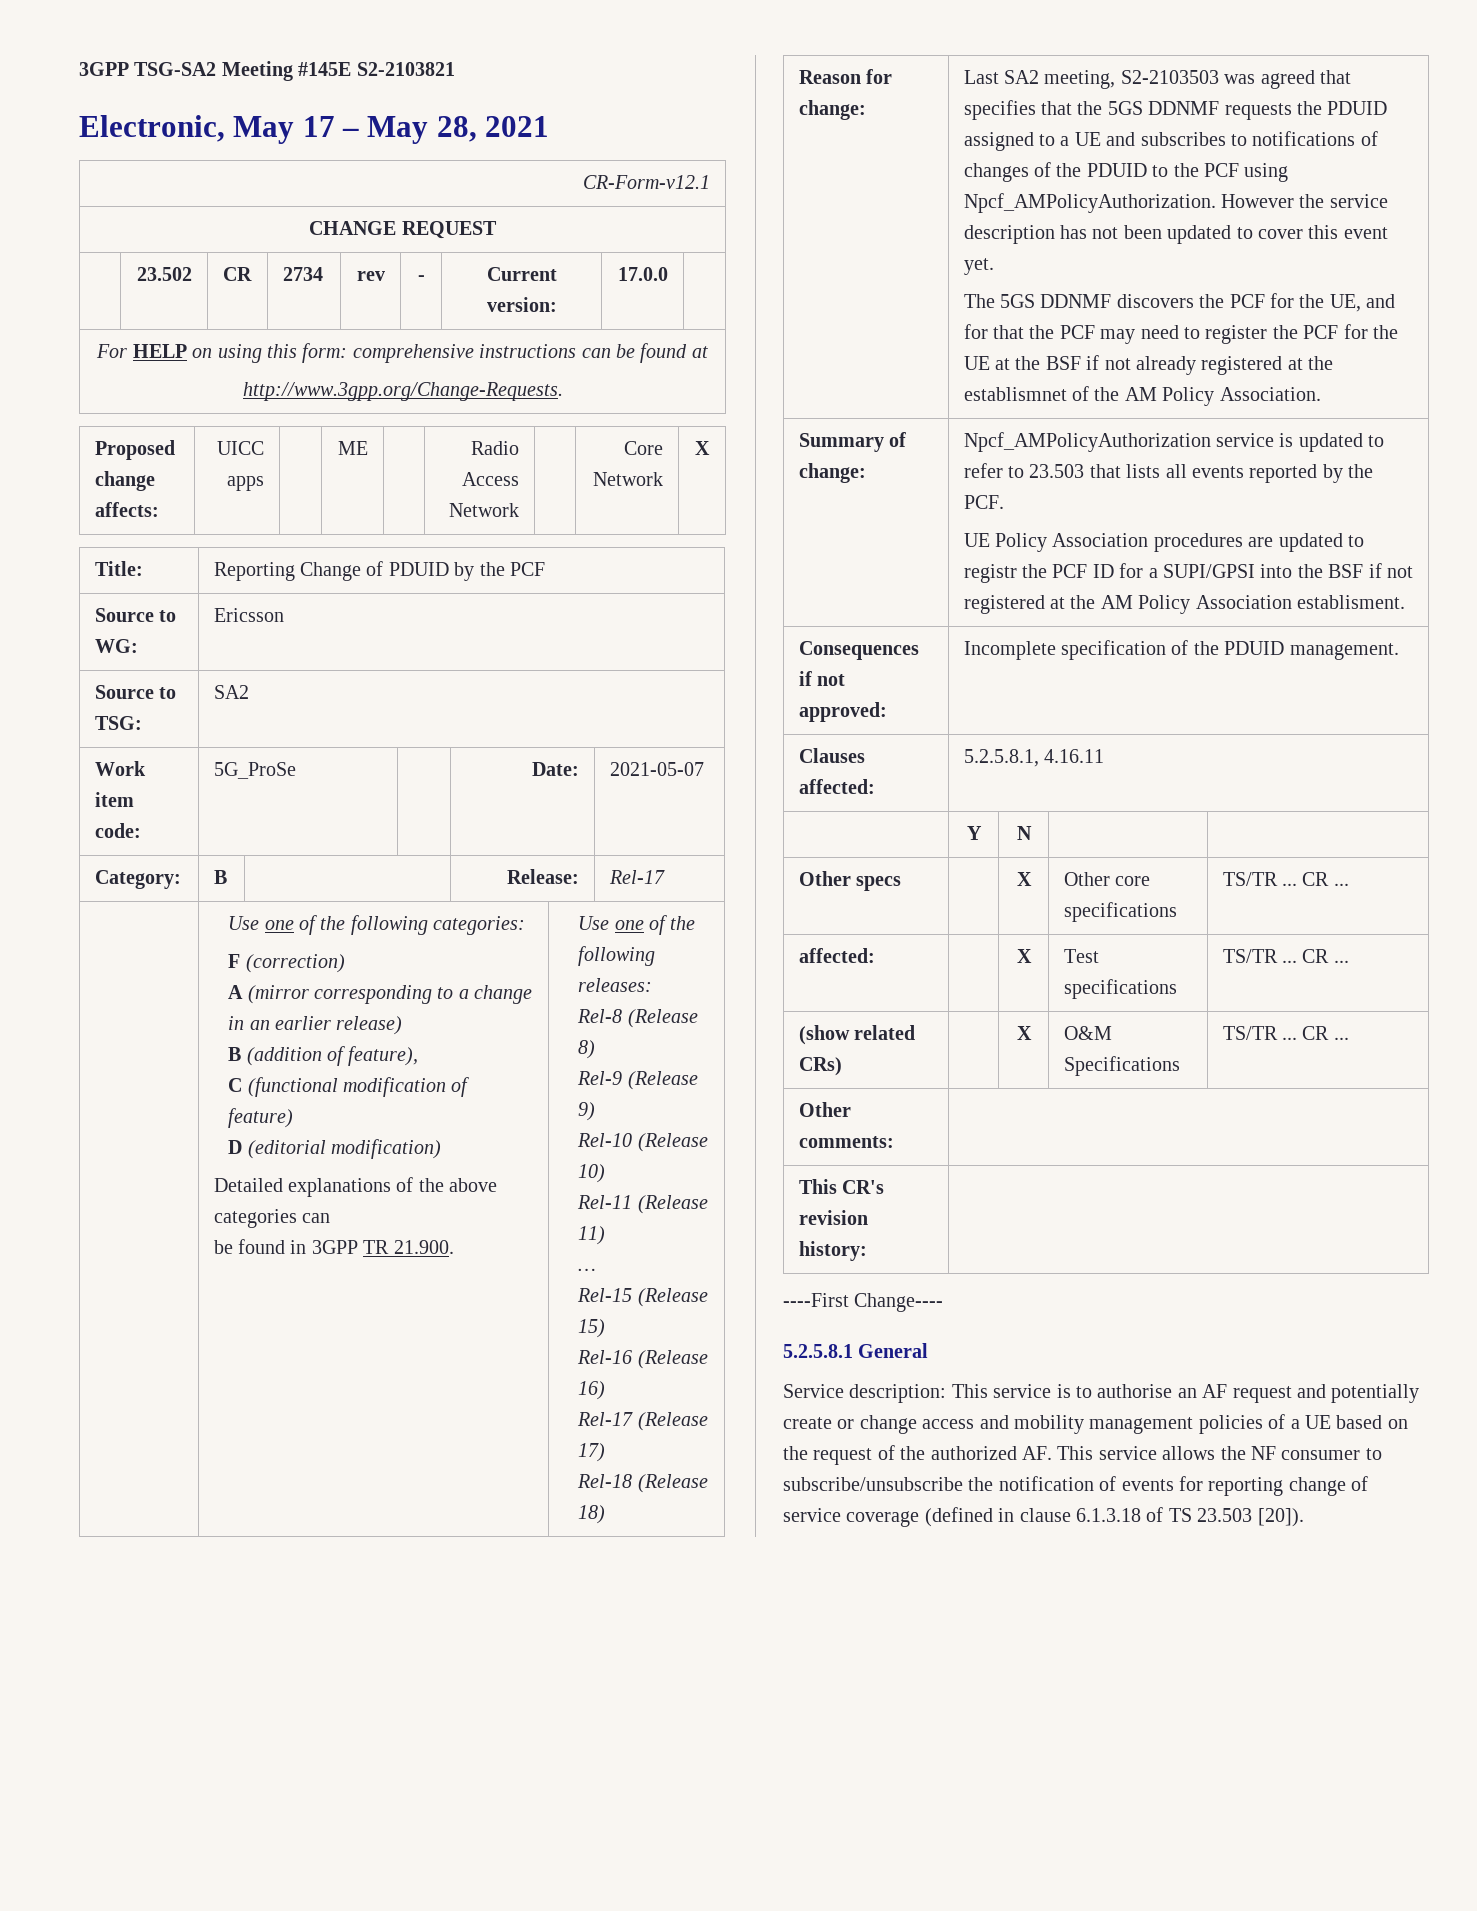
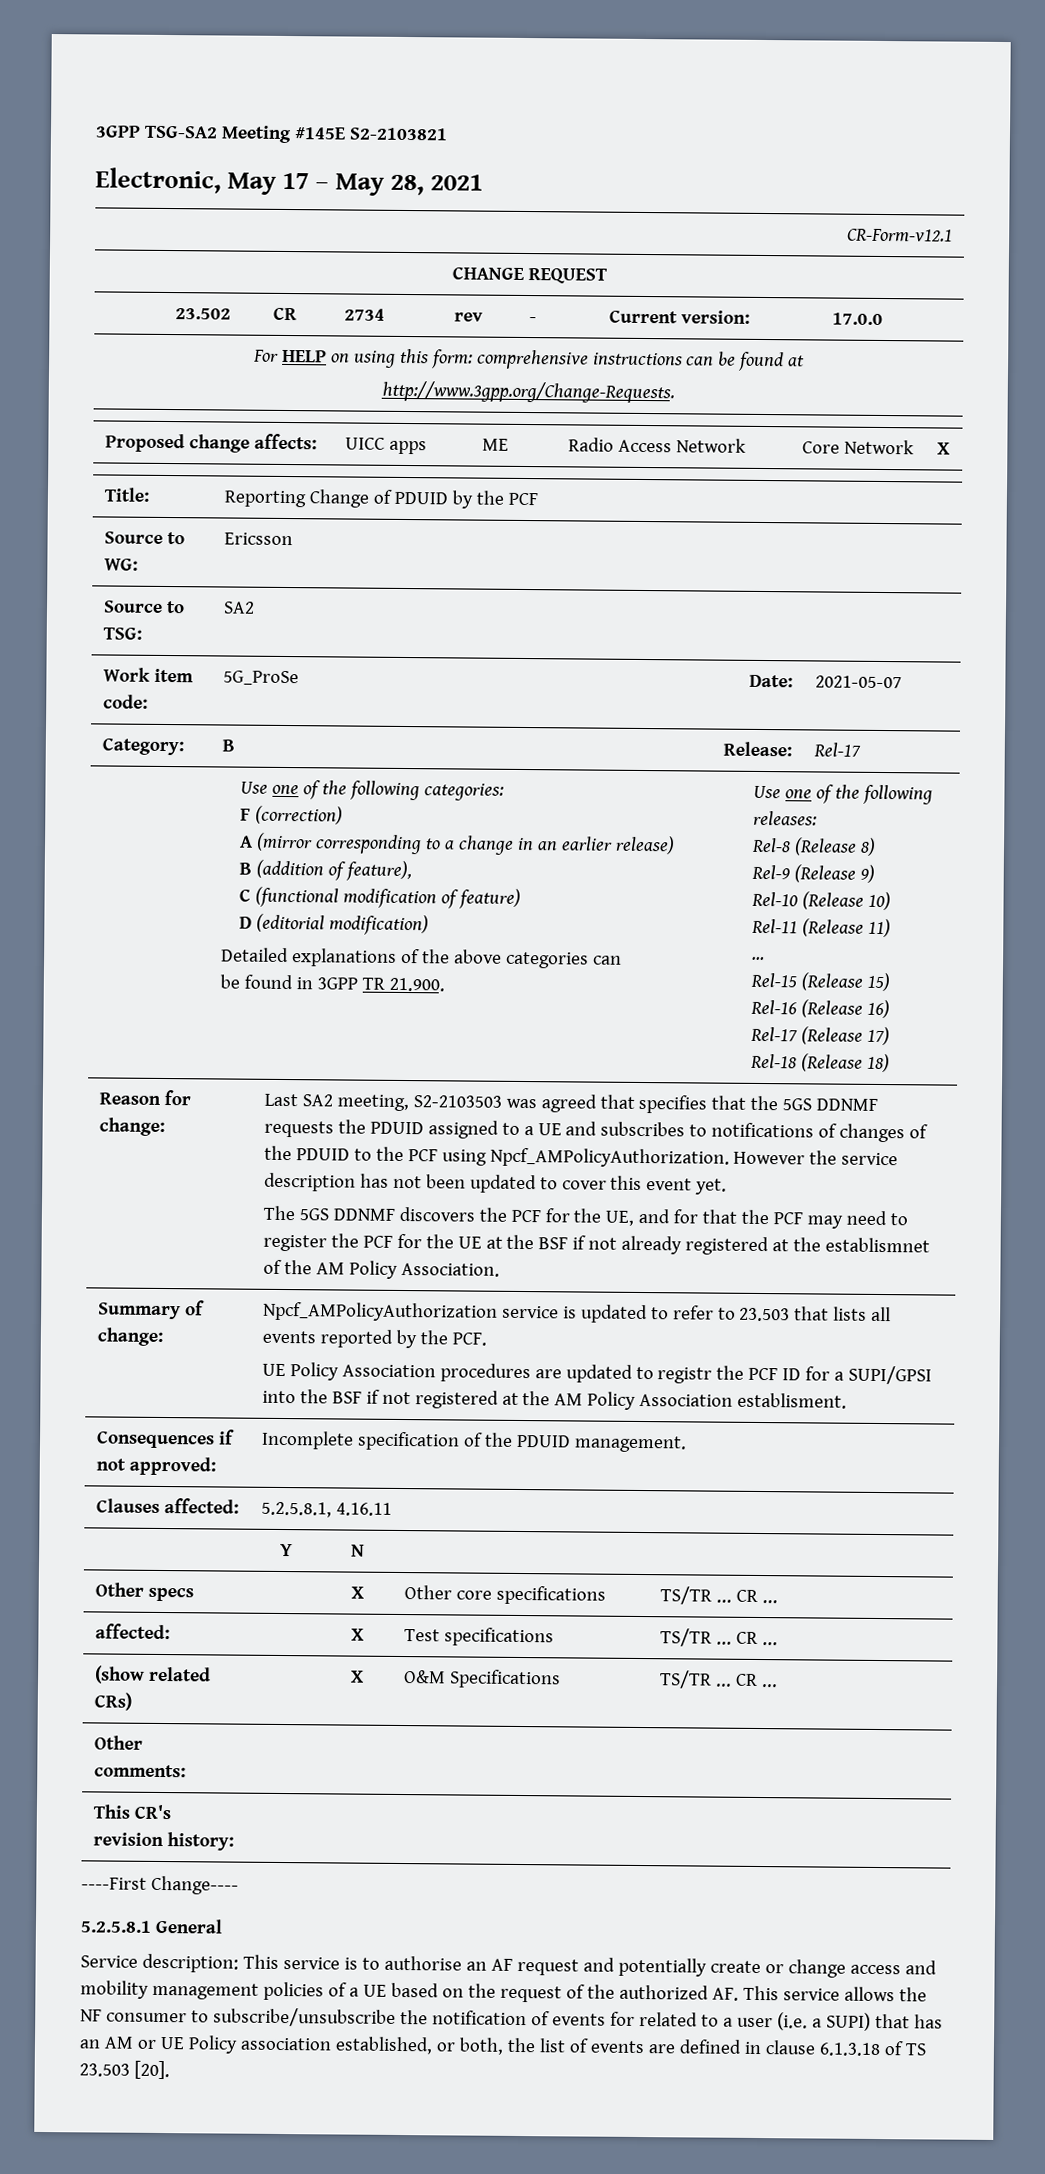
[1208,1476,1369,1496] [783,1507,993,1527] reporting change of service coverage (defined -> [638,2012,943,2031] [79,2035,742,2055] related to a user (i.e. a SUPI) that has an AM or UE Policy association established, or both, the list of events are defined
[1257,1508,1304,1527] [20]). -> [133,2060,170,2080] [20].

